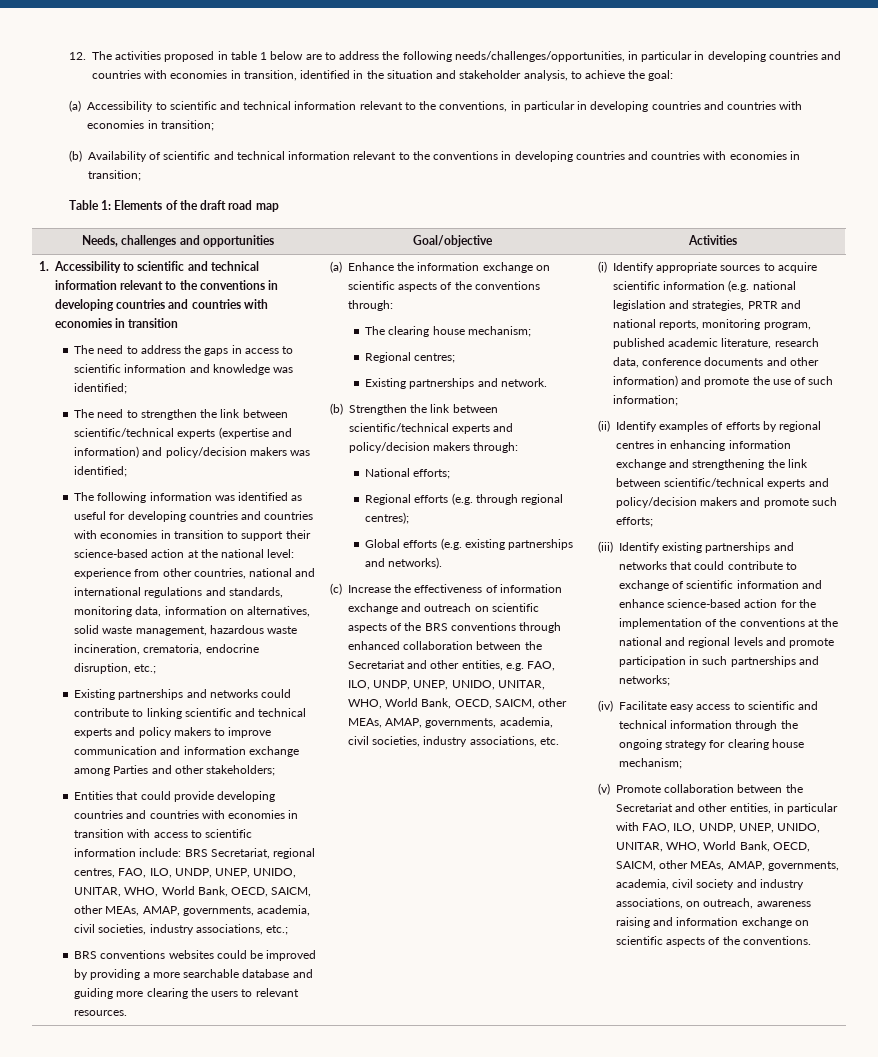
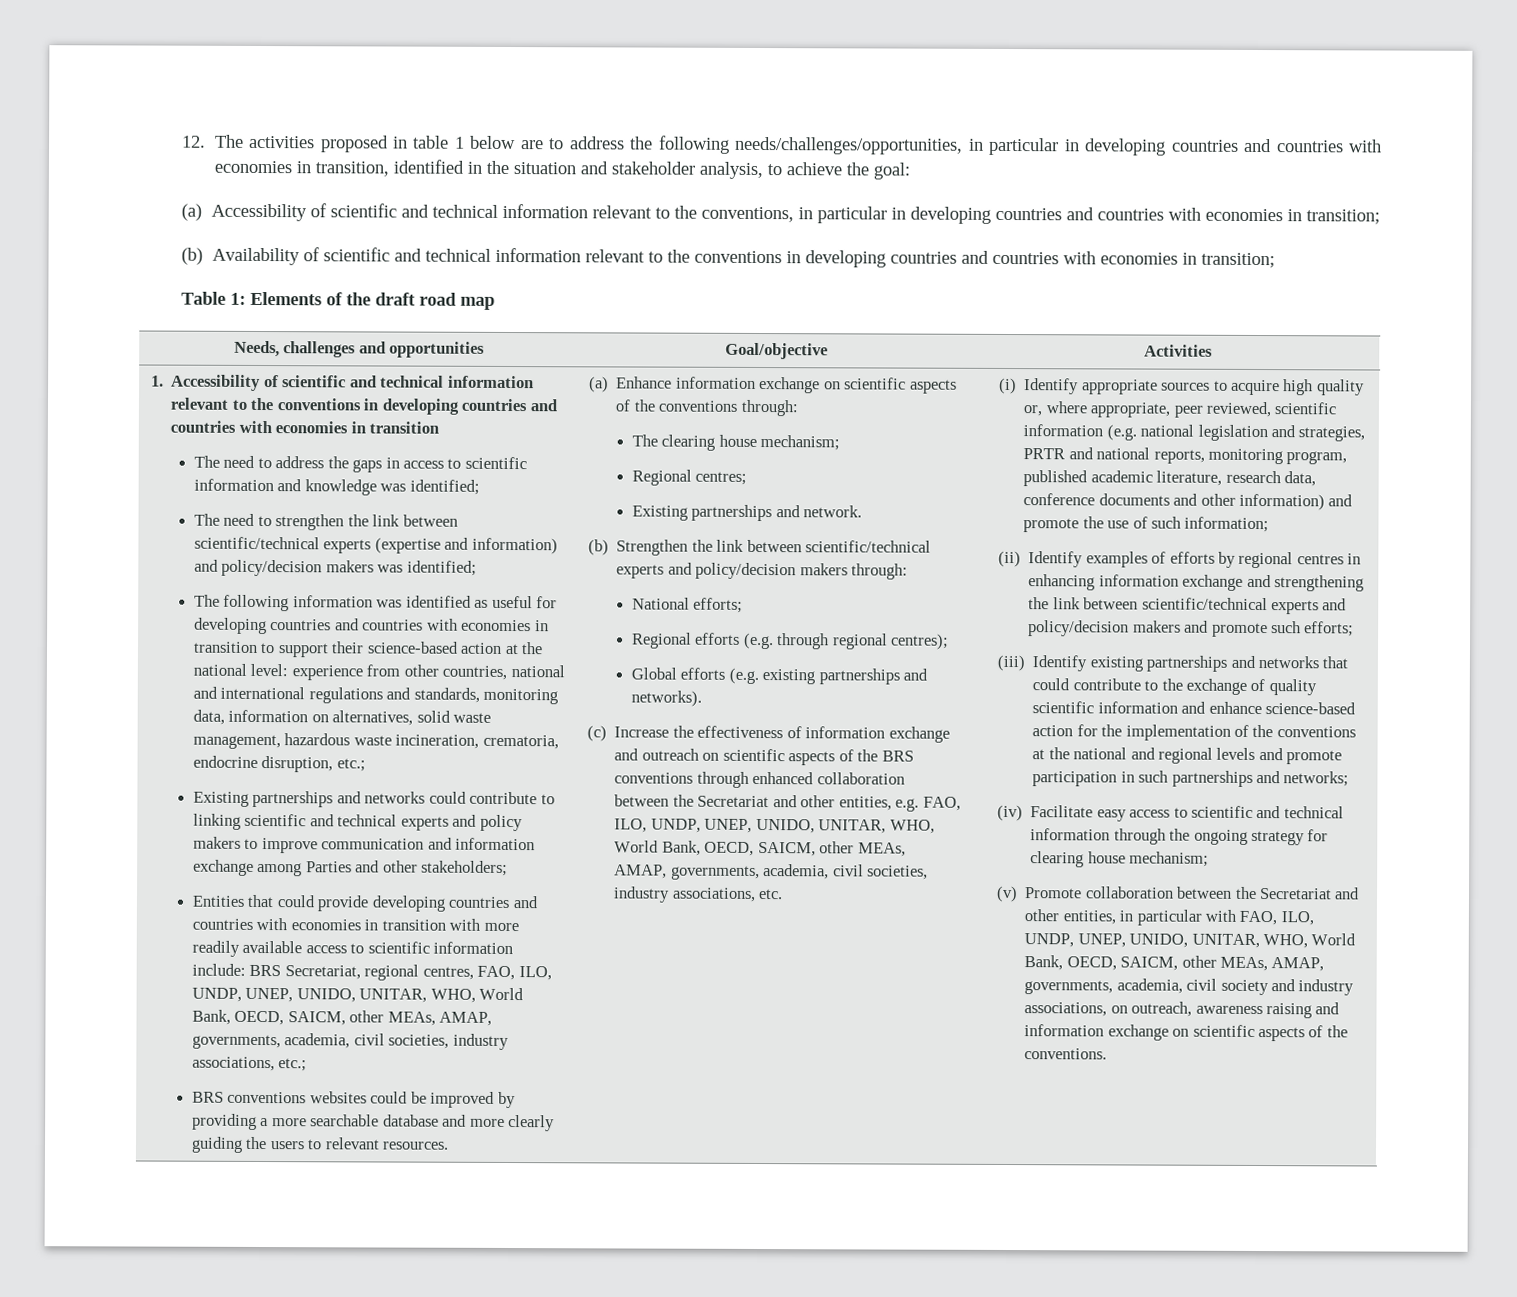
[155,102,167,110] to -> [309,203,327,218] of
[123,262,135,271] to -> [263,375,279,388] of
(151, 833) none -> [483,922,519,932] [191,940,303,957] more readily available
[74,988,188,999] guiding more clearing -> [469,1114,555,1132] [190,1136,243,1153] more clearly guiding
[397,262,415,271] the -> (673, 382) none
(817, 267) none -> [1283,379,1365,396] [1023,401,1271,418] high quality or, where appropriate, peer reviewed,
(797, 566) none -> [1161,678,1183,691] the
(685, 585) none -> [1268,679,1317,696] quality

